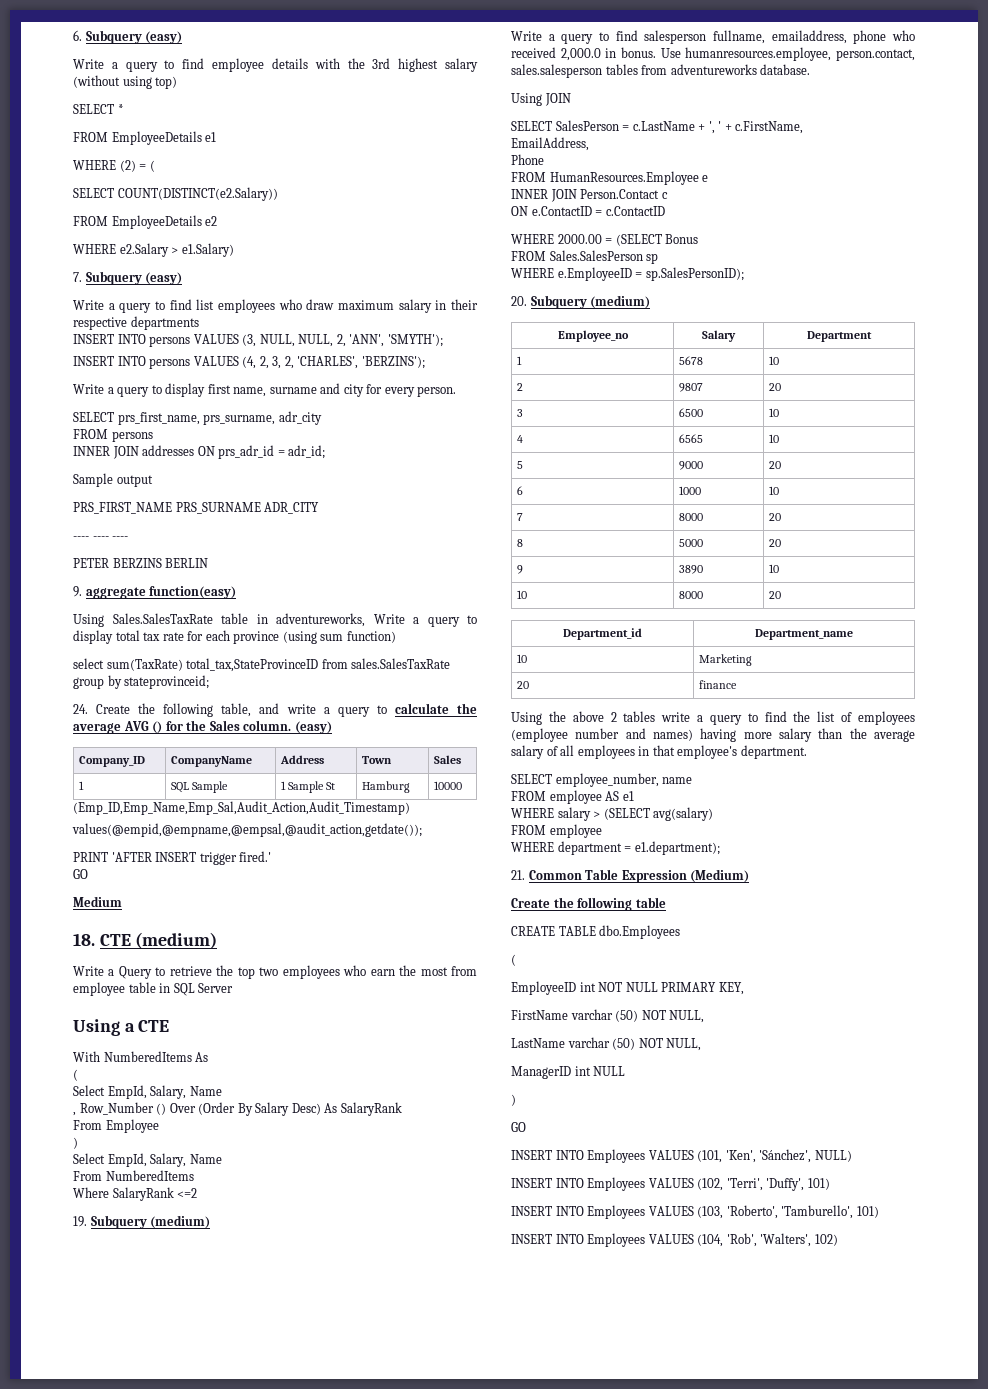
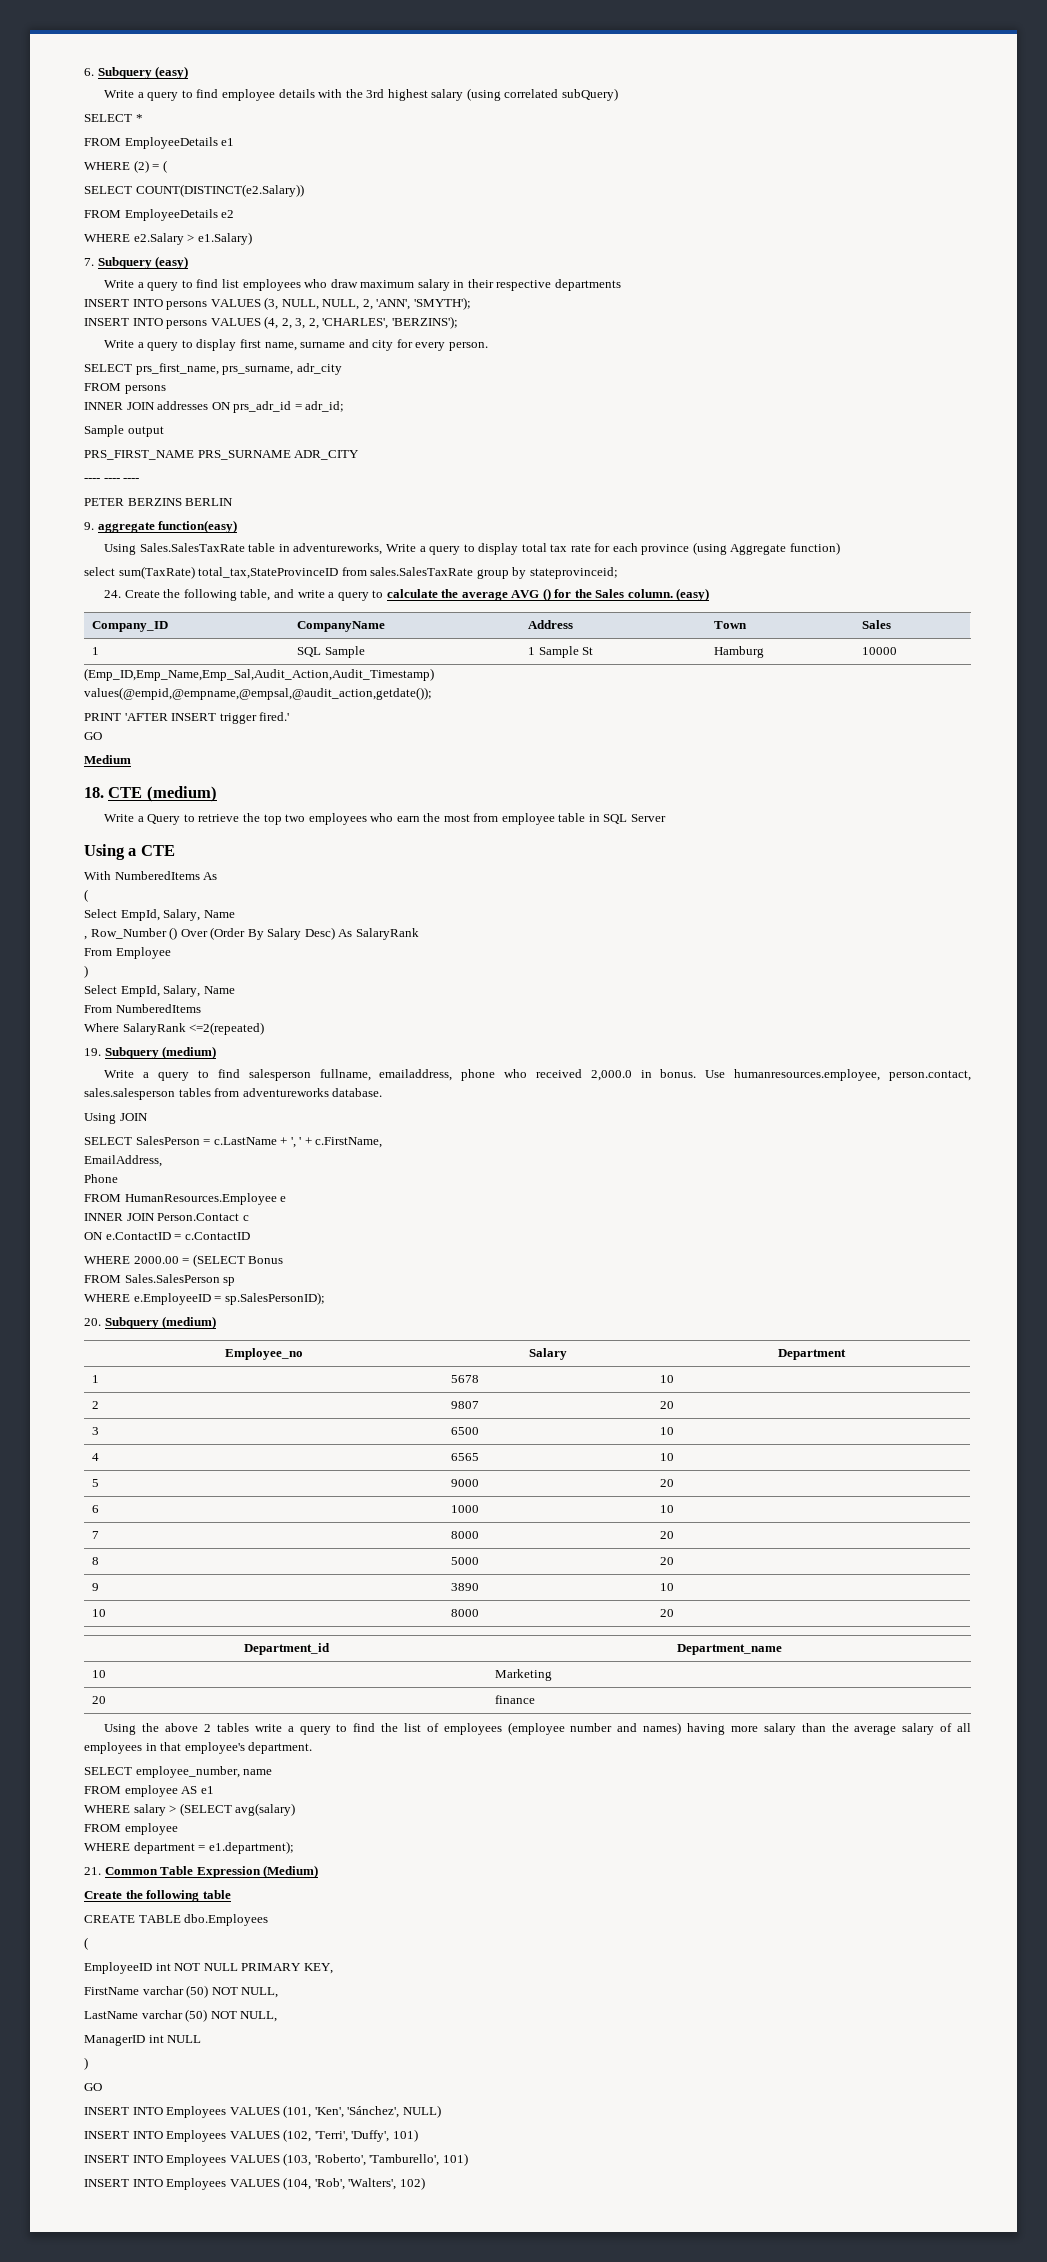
[73,75,178,89] (without using top) -> [466,88,618,101] (using correlated subQuery)
[320,634,344,641] sum -> [730,544,787,555] Aggregate
[177,1188,198,1198] <=2 -> [189,1022,265,1035] <=2(repeated)

